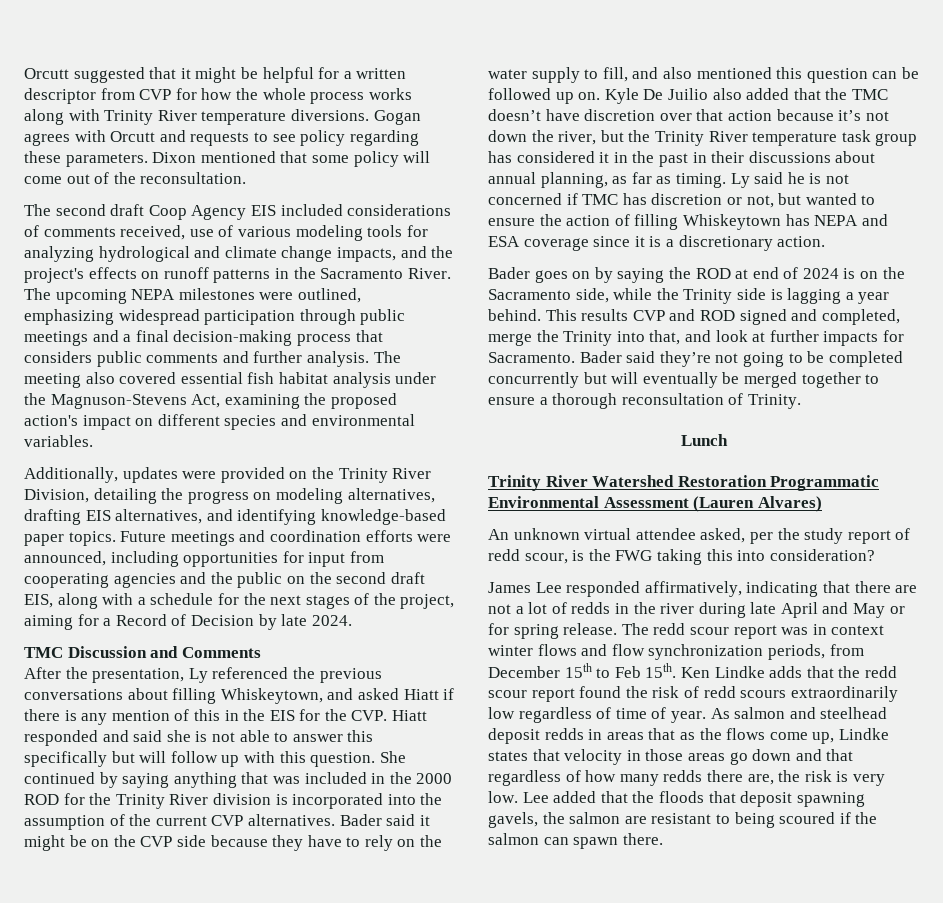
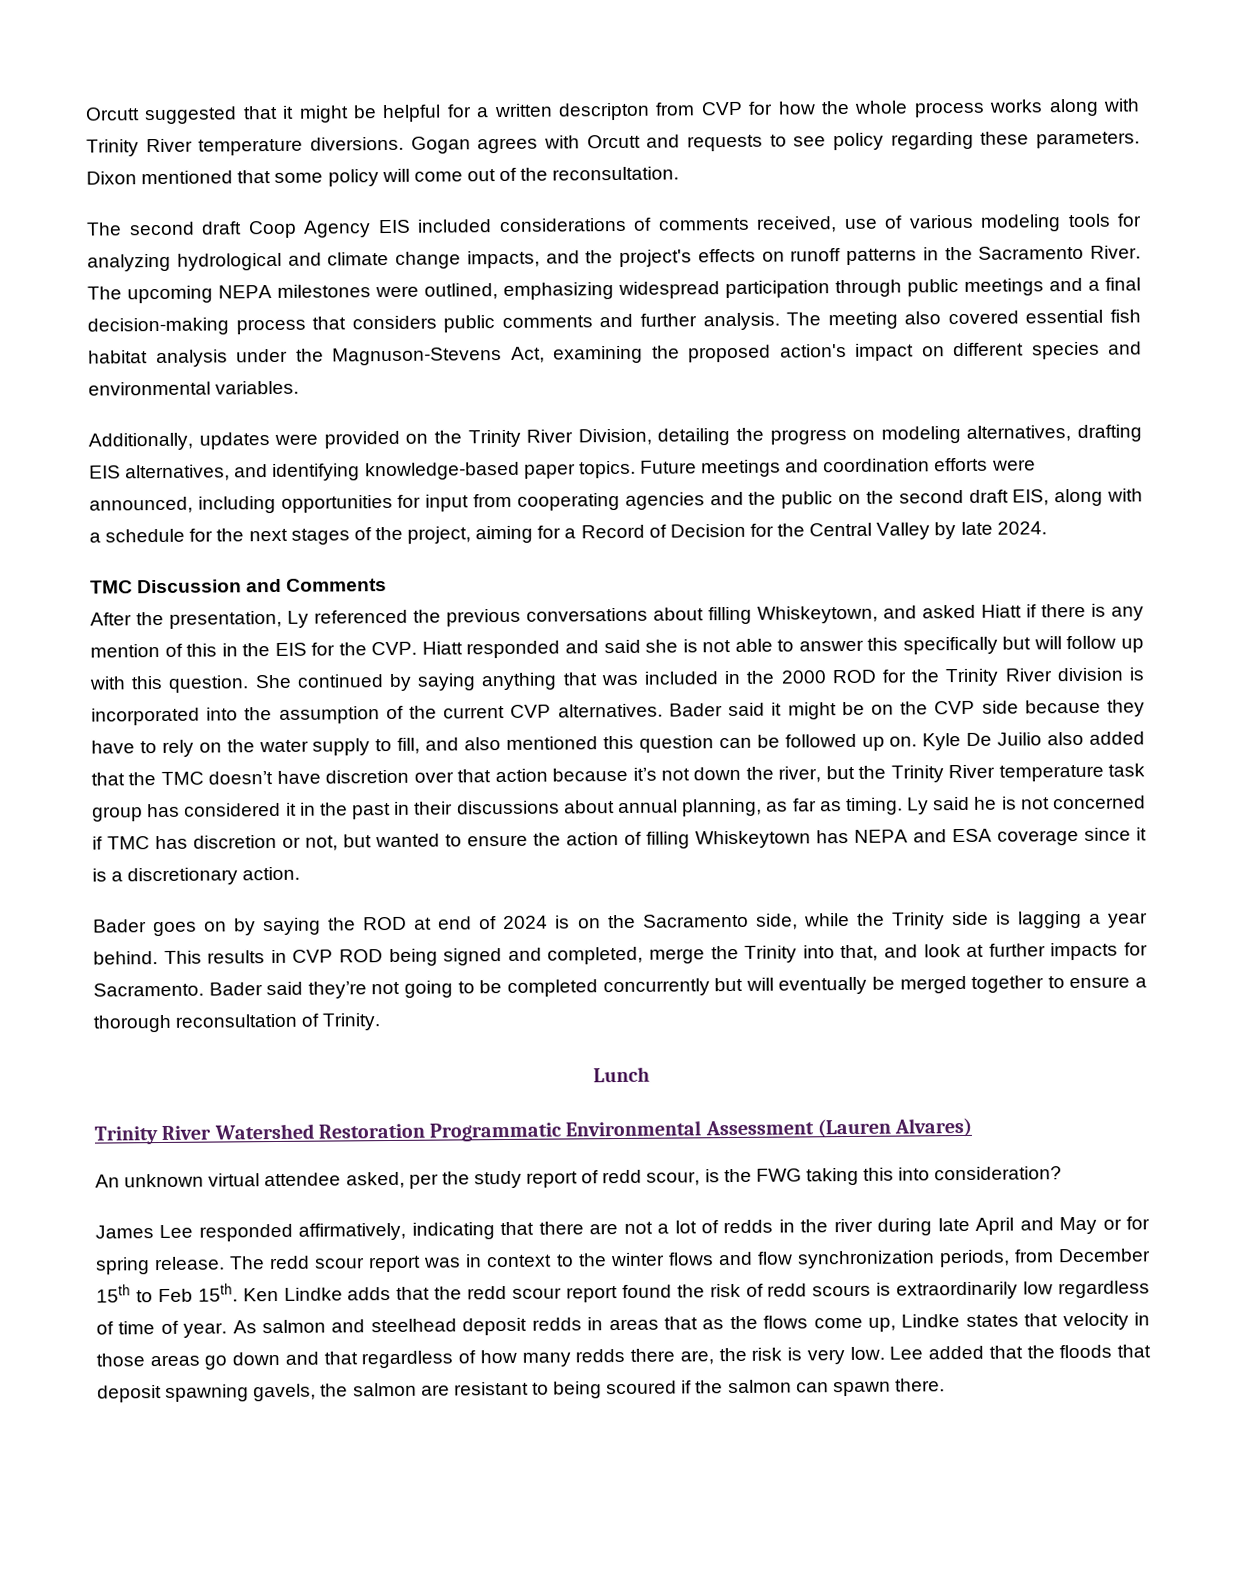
[24,88,96,104] descriptor -> [557,102,650,121] descripton
(254, 620) none -> [749,522,931,540] for the Central Valley
[632,309,735,321] CVP and ROD -> [270,948,438,967] in CVP ROD being
(885, 630) none -> [555,1253,607,1267] to the
(787, 694) none -> [876,1282,892,1296] is

